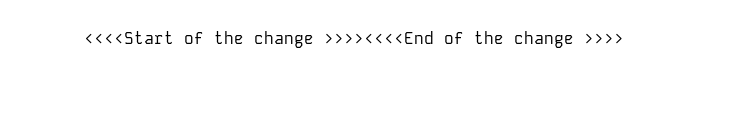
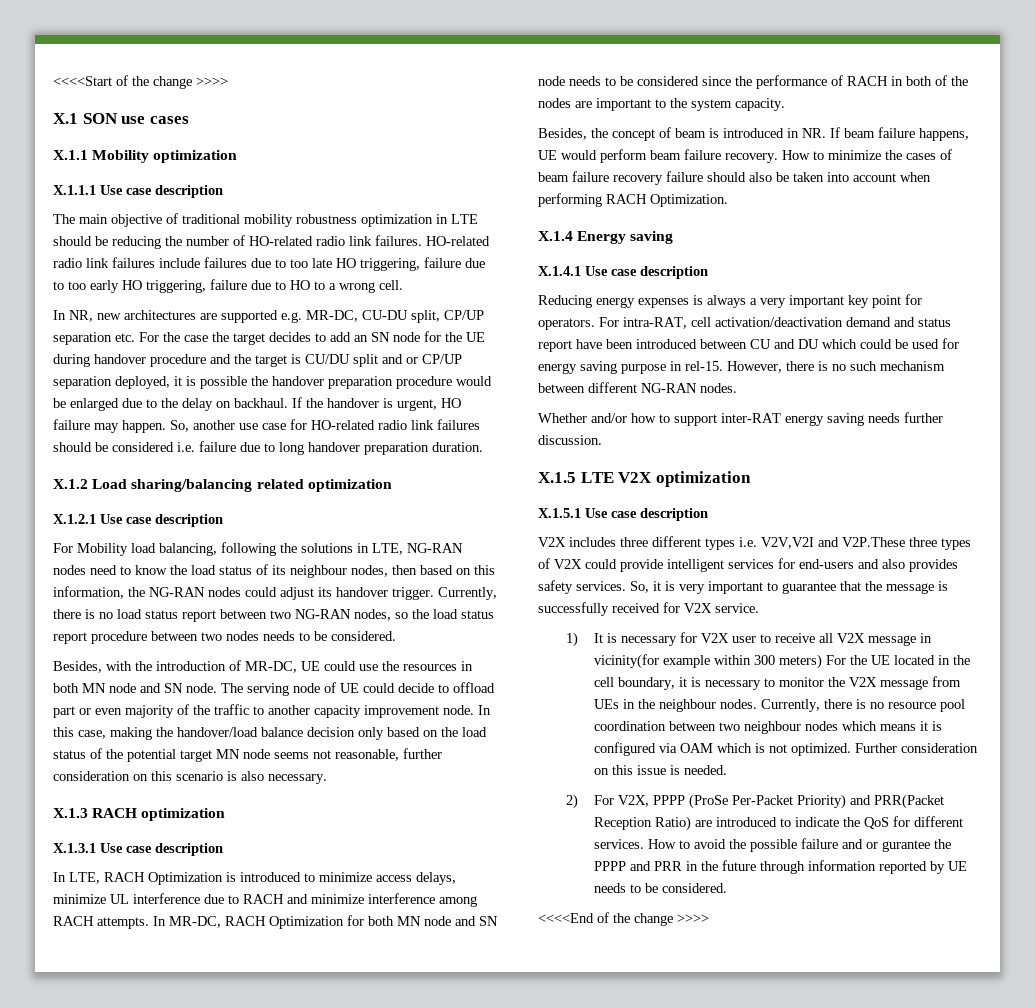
[324,31,434,44] >>>><<<<End -> [196,77,228,86] [53,113,189,124] [53,150,238,163] [53,185,223,198] [53,213,478,227] [53,235,490,249] [53,257,485,271] [53,279,403,293] [53,310,484,323] [53,331,485,345] [53,354,462,367] [53,376,492,389] [53,397,461,411] [53,419,480,433] [53,441,483,455] [53,479,392,492] [53,514,223,527] [53,542,463,556] [53,564,495,578] [53,586,497,600] [53,609,494,622] [53,631,396,644] [53,660,473,673] [53,682,495,696] [53,704,491,718] [53,727,487,740] [53,748,442,762] [53,771,327,784] [53,808,226,821] [53,843,223,856] [53,872,456,885] [53,893,477,907] [53,915,498,929] [538,75,968,89] [538,98,785,111] [538,127,969,141] [538,149,952,163] [538,171,931,185] [538,193,728,207] [538,231,674,244] [538,266,708,279] [538,294,922,308] [538,317,951,330] [538,338,959,352] [538,361,945,374] [538,382,737,393] [538,412,943,426] [538,435,602,445] [538,471,751,487] [538,508,708,521] [538,536,971,550] [538,558,958,572] [538,580,948,594] [538,602,759,616] [565,632,932,647] [593,654,970,669] [593,676,961,690] [593,699,965,712] [593,721,942,734] [593,742,978,756] [593,765,727,775] [565,794,944,809] [593,816,963,831] [593,838,951,852] [593,860,967,874] [593,883,727,893] [538,913,594,923] >>>> // X.1 SON use cases // X.1.1 Mobility optimization // X.1.1.1 Use case description // The main objective of traditional mobility robustness optimization in LTE should be reducing the number of HO-related radio link failures. HO-related radio link failures include failures due to too late HO triggering, failure due to too early HO triggering, failure due to HO to a wrong cell. // In NR, new architectures are supported e.g. MR-DC, CU-DU split, CP/UP separation etc. For the case the target decides to add an SN node for the UE during handover procedure and the target is CU/DU split and or CP/UP separation deployed, it is possible the handover preparation procedure would be enlarged due to the delay on backhaul. If the handover is urgent, HO failure may happen. So, another use case for HO-related radio link failures should be considered i.e. failure due to long handover preparation duration. // X.1.2 Load sharing/balancing related optimization // X.1.2.1 Use case description // For Mobility load balancing, following the solutions in LTE, NG-RAN nodes need to know the load status of its neighbour nodes, then based on this information, the NG-RAN nodes could adjust its handover trigger. Currently, there is no load status report between two NG-RAN nodes, so the load status report procedure between two nodes needs to be considered. // Besides, with the introduction of MR-DC, UE could use the resources in both MN node and SN node. The serving node of UE could decide to offload part or even majority of the traffic to another capacity improvement node. In this case, making the handover/load balance decision only based on the load status of the potential target MN node seems not reasonable, further consideration on this scenario is also necessary. // X.1.3 RACH optimization // X.1.3.1 Use case description // In LTE, RACH Optimization is introduced to minimize access delays, minimize UL interference due to RACH and minimize interference among RACH attempts. In MR-DC, RACH Optimization for both MN node and SN node needs to be considered since the performance of RACH in both of the nodes are important to the system capacity. // Besides, the concept of beam is introduced in NR. If beam failure happens, UE would perform beam failure recovery. How to minimize the cases of beam failure recovery failure should also be taken into account when performing RACH Optimization. // X.1.4 Energy saving // X.1.4.1 Use case description // Reducing energy expenses is always a very important key point for operators. For intra-RAT, cell activation/deactivation demand and status report have been introduced between CU and DU which could be used for energy saving purpose in rel-15. However, there is no such mechanism between different NG-RAN nodes. // Whether and/or how to support inter-RAT energy saving needs further discussion. // X.1.5 LTE V2X optimization // X.1.5.1 Use case description // V2X includes three different types i.e. V2V,V2I and V2P.These three types of V2X could provide intelligent services for end-users and also provides safety services. So, it is very important to guarantee that the message is successfully received for V2X service. // 1) It is necessary for V2X user to receive all V2X message in vicinity(for example within 300 meters) For the UE located in the cell boundary, it is necessary to monitor the V2X message from UEs in the neighbour nodes. Currently, there is no resource pool coordination between two neighbour nodes which means it is configured via OAM which is not optimized. Further consideration on this issue is needed. // 2) For V2X, PPPP (ProSe Per-Packet Priority) and PRR(Packet Reception Ratio) are introduced to indicate the QoS for different services. How to avoid the possible failure and or gurantee the PPPP and PRR in the future through information reported by UE needs to be considered. // <<<<End

